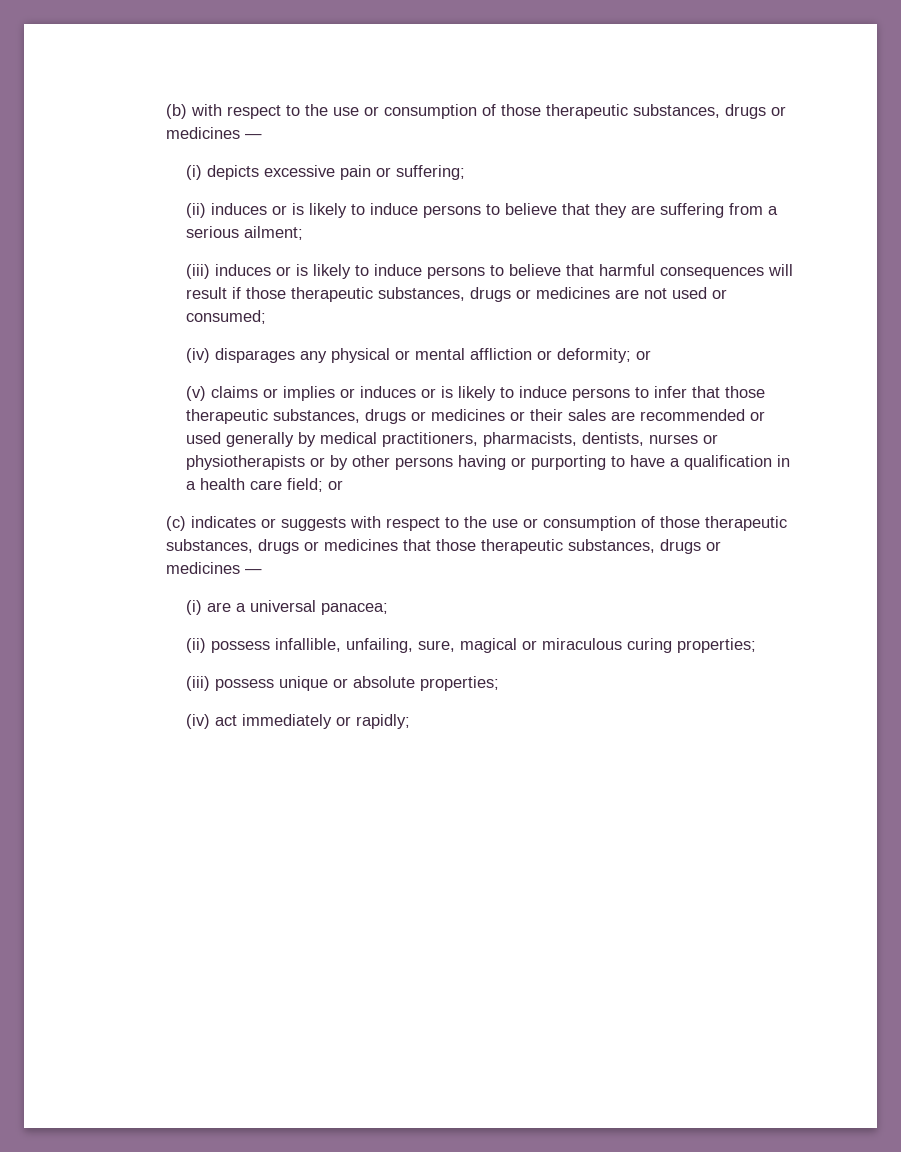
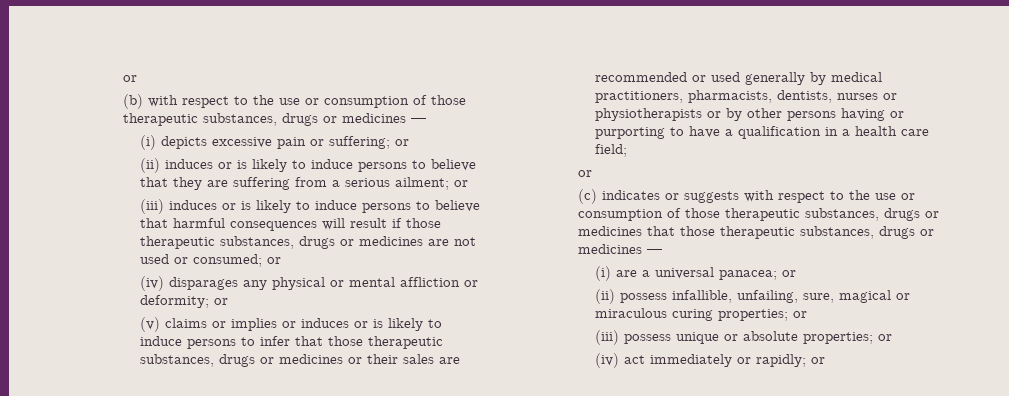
(165, 111) none -> [122,75,137,82] or //
(465, 172) none -> [395,139,410,146] or
(303, 233) none -> [454,180,469,187] or
(266, 317) none -> [267,257,282,264] or
(323, 485) none -> (628, 150) //
(388, 609) none -> [782,270,797,277] or
(756, 645) none -> [793,311,808,318] or
(499, 683) none -> [878,334,893,341] or
(410, 721) none -> [811,357,826,364] or

